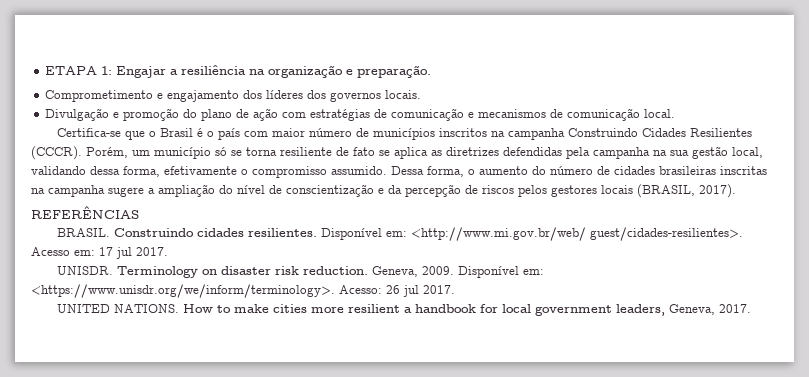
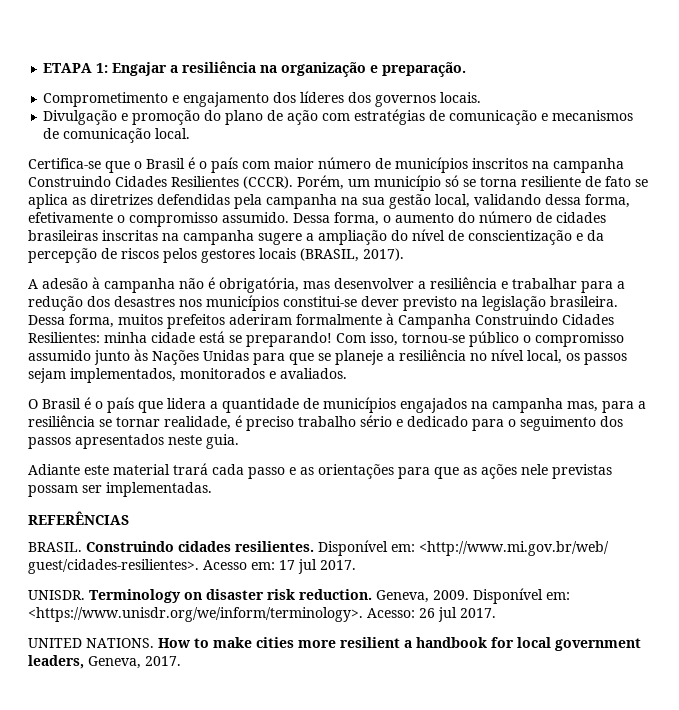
(736, 191) none -> [28,277,625,293] [28,295,618,311] [28,313,614,329] [28,331,624,347] [28,349,627,365] [28,368,347,383] [28,397,646,413] [28,415,623,431] [28,434,239,449] [28,463,612,479] [28,482,212,497] // A adesão à campanha não é obrigatória, mas desenvolver a resiliência e trabalhar para a redução dos desastres nos municípios constitui-se dever previsto na legislação brasileira. Dessa forma, muitos prefeitos aderiram formalmente à Campanha Construindo Cidades Resilientes: minha cidade está se preparando! Com isso, tornou-se público o compromisso assumido junto às Nações Unidas para que se planeje a resiliência no nível local, os passos sejam implementados, monitorados e avaliados. // O Brasil é o país que lidera a quantidade de municípios engajados na campanha mas, para a resiliência se tornar realidade, é preciso trabalho sério e dedicado para o seguimento dos passos apresentados neste guia. // Adiante este material trará cada passo e as orientações para que as ações nele previstas possam ser implementadas.

